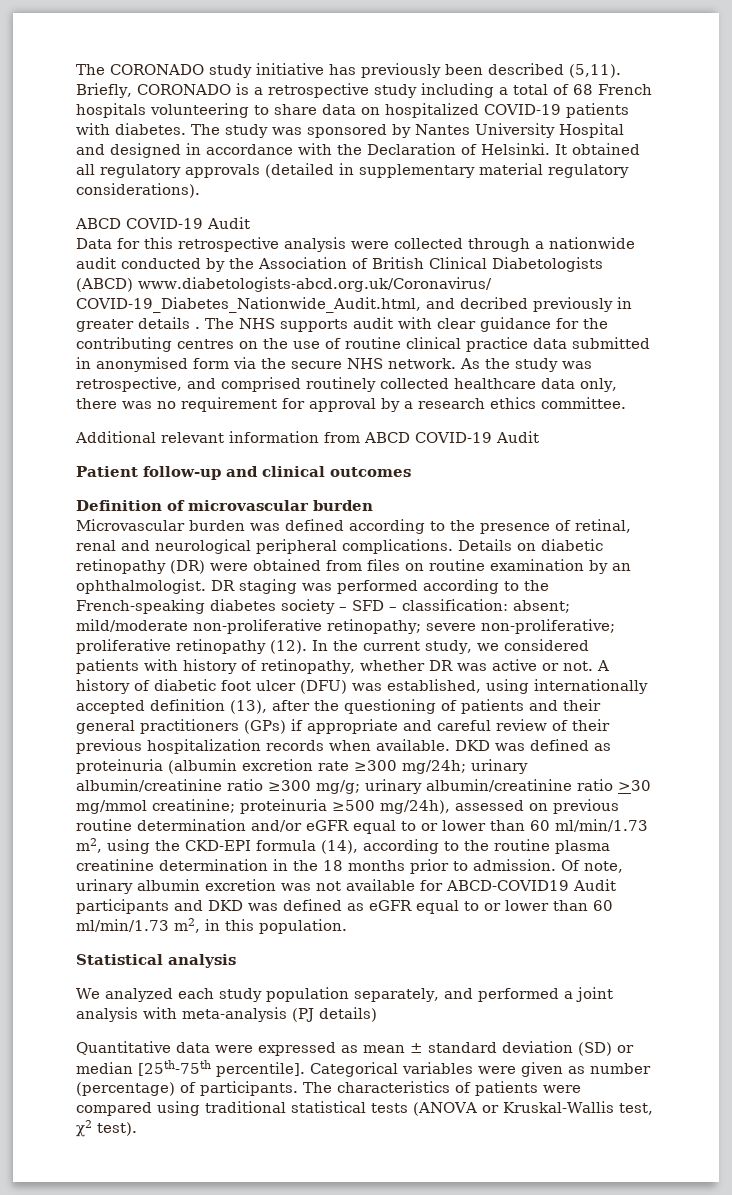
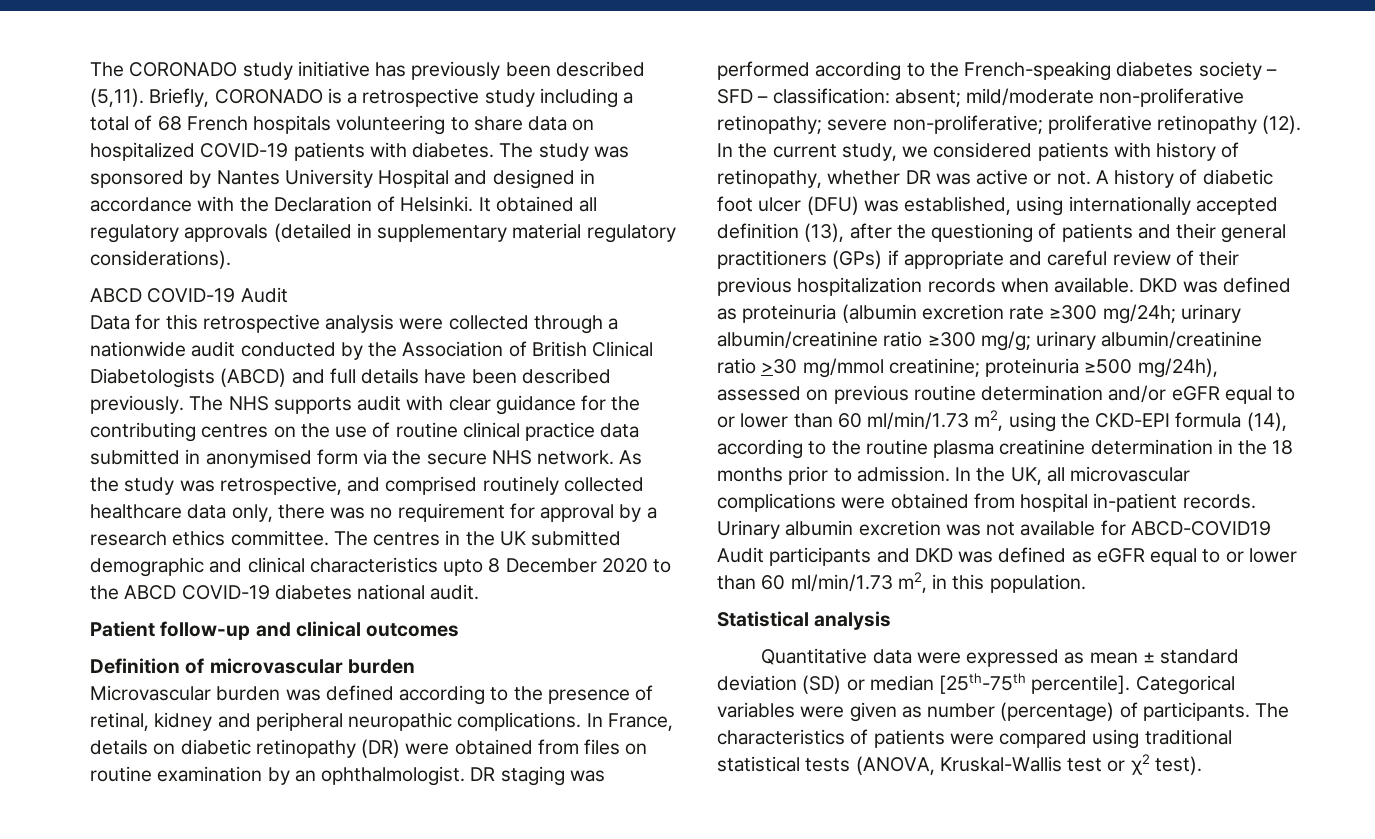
[138,277,492,292] [76,297,632,313] [76,317,200,332] www.diabetologists-abcd.org.uk/Coronavirus/ COVID-19_Diabetes_Nationwide_Audit.html, and decribed previously in greater details . -> [291,368,611,384] [90,395,184,414] and full details have been described previously.
[75,431,539,443] // Additional relevant information from ABCD COVID-19 Audit -> [333,530,622,546] [90,557,672,577] [90,584,480,600] The centres in the UK submitted demographic and clinical characteristics upto 8 December 2020 to the ABCD COVID-19 diabetes national audit.
[76,539,512,554] renal and neurological peripheral complications. Details -> [154,712,673,731] [90,739,148,755] kidney and peripheral neuropathic complications. In France, details
[561,860,623,873] [76,879,133,894] Of note, urinary -> [955,466,1191,485] [717,493,1256,512] [717,520,780,539] In the UK, all microvascular complications were obtained from hospital in-patient records. Urinary
[76,987,613,1002] [76,1007,377,1022] // We analyzed each study population separately, and performed a joint analysis with meta-analysis (PJ details) -> (892, 620) none
[413,1101,653,1116] (ANOVA or Kruskal-Wallis test, -> [855,756,1126,775] (ANOVA, Kruskal-Wallis test or

